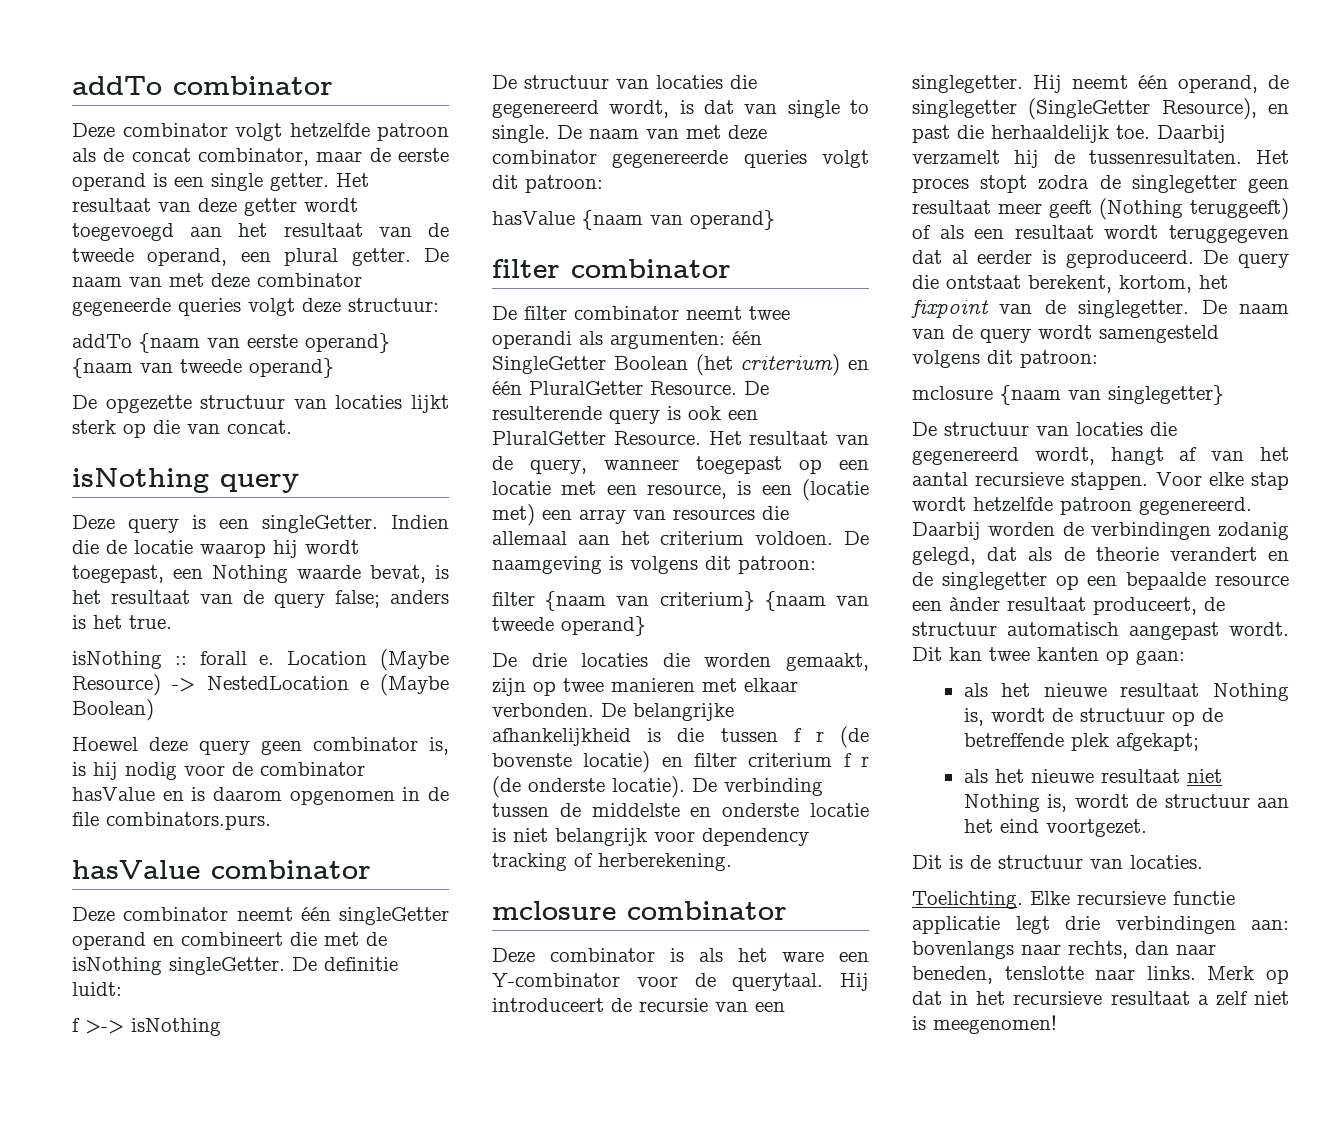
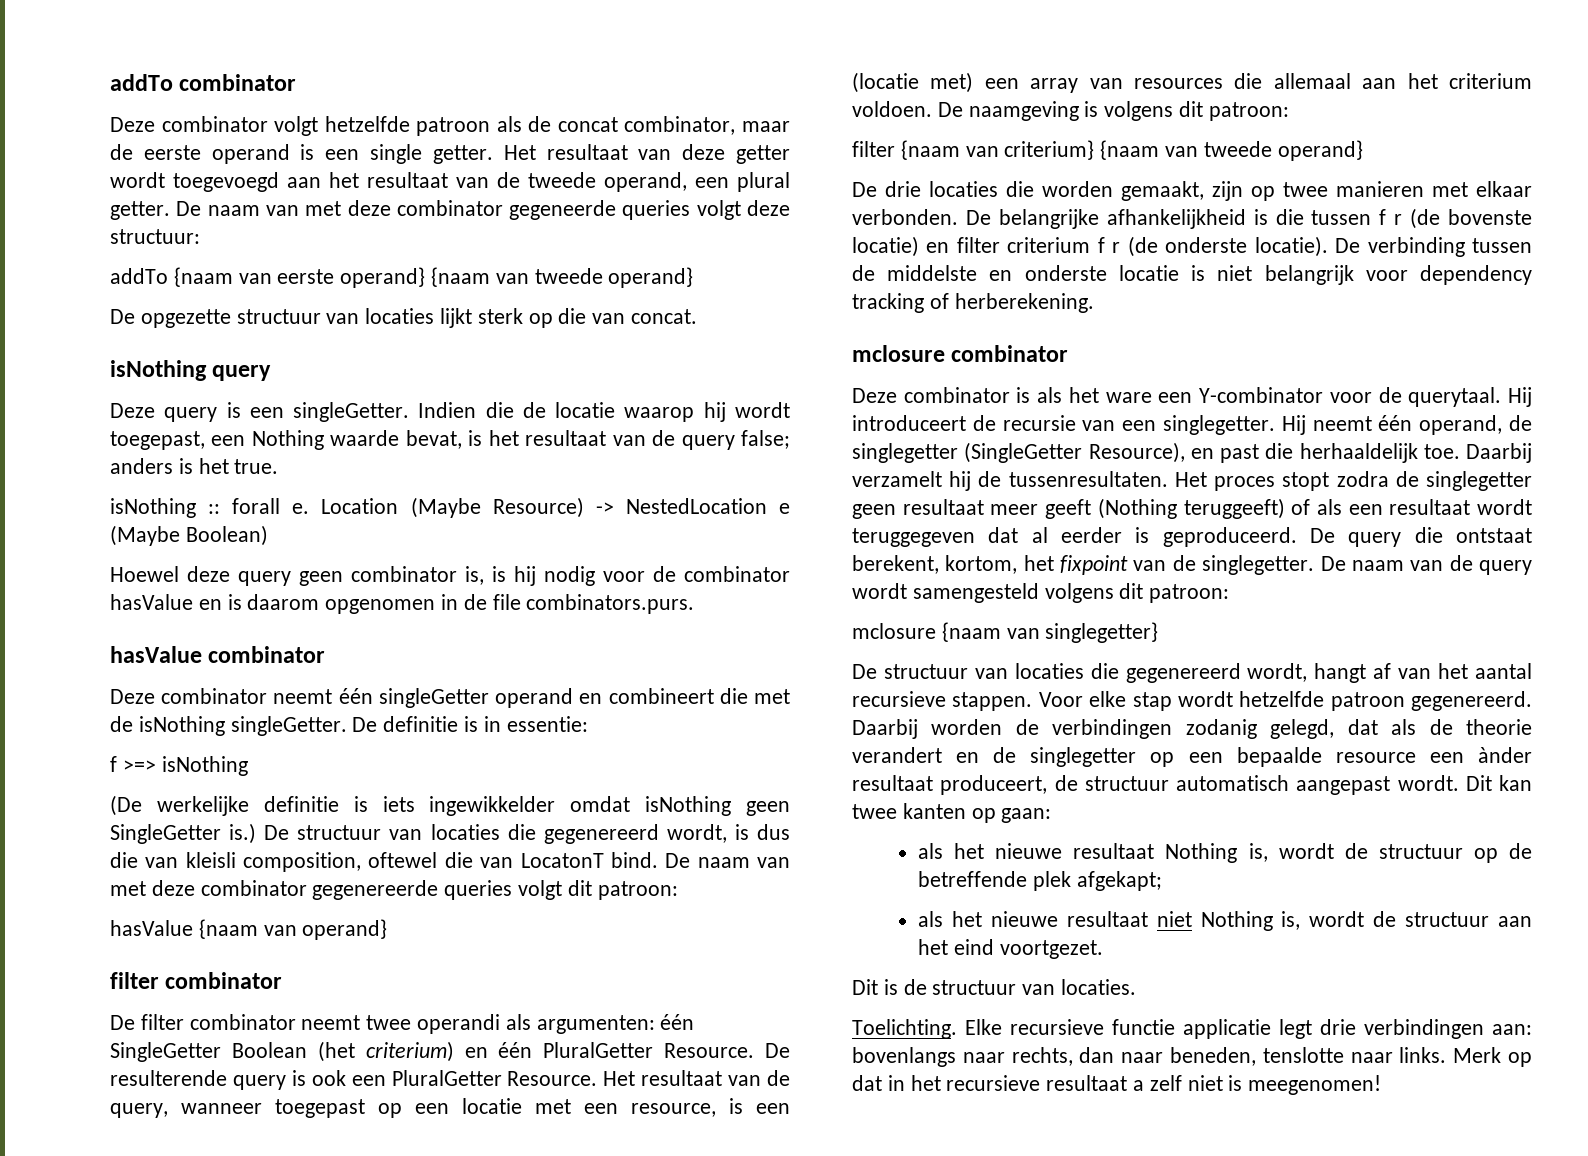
[72,982,122,996] [72,1018,124,1034] luidt: // f >-> -> [464,716,588,732] [110,756,156,772] is in essentie: // f >=>
(221, 1027) none -> [110,795,790,816] [110,823,257,844] (De werkelijke definitie is iets ingewikkelder omdat isNothing geen SingleGetter is.)
[704,100,869,118] [492,125,550,143] dat van single to single. -> [757,824,791,840] [110,852,658,872] dus die van kleisli composition, oftewel die van LocatonT bind.

